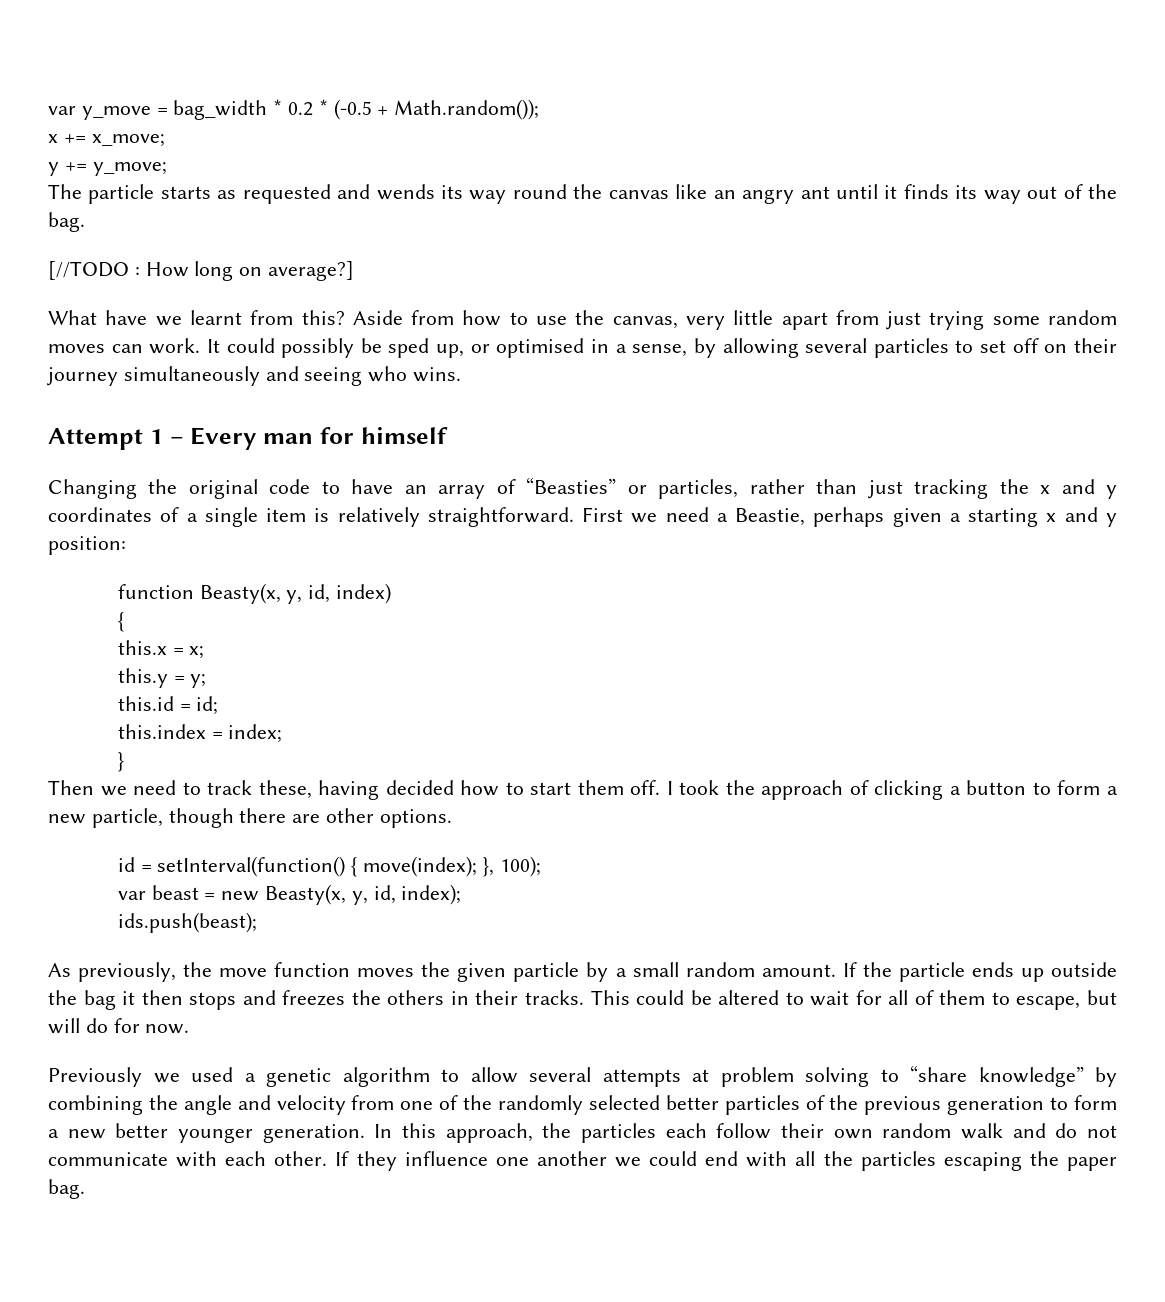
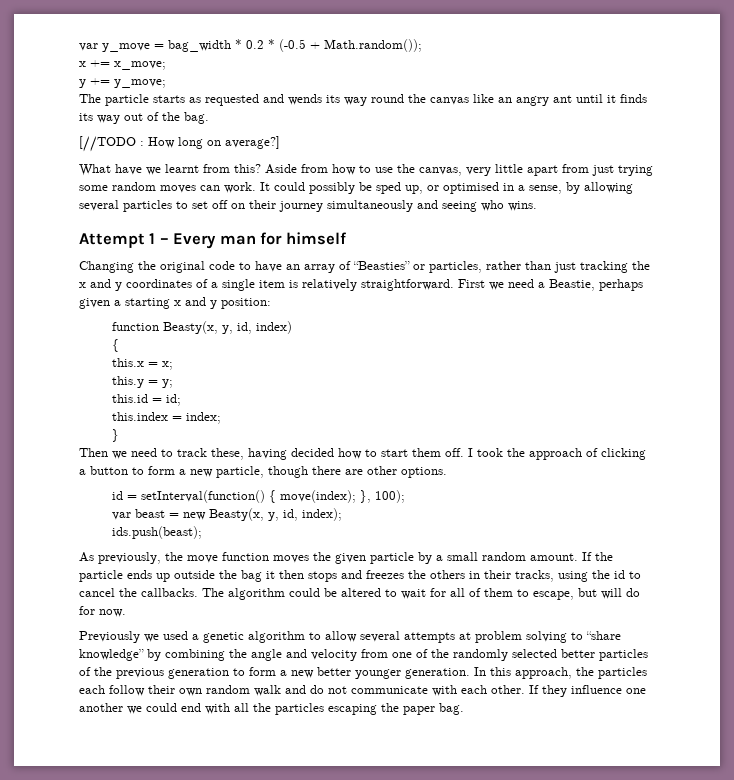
[524,990,630,1005] tracks. This -> [515,570,641,582] [79,588,285,600] tracks, using the id to cancel the callbacks. The algorithm

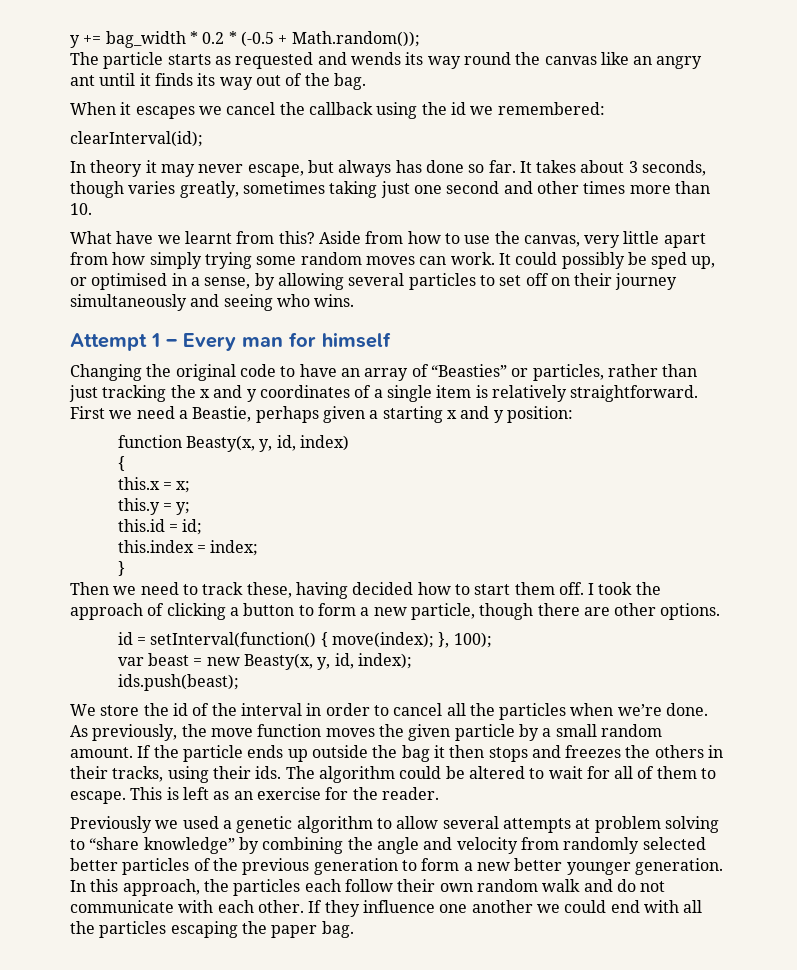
[79,43,164,52] var y_move = -> [70,35,102,48] y +=
[79,60,166,70] [79,78,166,88] // x += x_move; // y += y_move; -> (420, 39) none
[79,136,280,152] [//TODO : How long on average?] -> [70,102,605,119] [70,131,203,147] [70,160,707,177] [70,181,710,198] [70,203,92,215] When it escapes we cancel the callback using the id we remembered: // clearInterval(id); // In theory it may never escape, but always has done so far. It takes about 3 seconds, though varies greatly, sometimes taking just one second and other times more than 10.
[592,165,614,176] just -> [112,252,202,269] how simply
(203, 532) none -> [70,703,709,720] We store the id of the interval in order to cancel all the particles when we’re done.
[592,570,641,579] [79,588,198,597] the id to cancel the callbacks. -> [212,766,282,779] their ids.
[533,588,640,600] [79,606,126,617] escape, but will do for now. -> [70,787,439,804] escape. This is left as an exercise for the reader.
[392,649,449,658] one of the -> (559, 843) none

